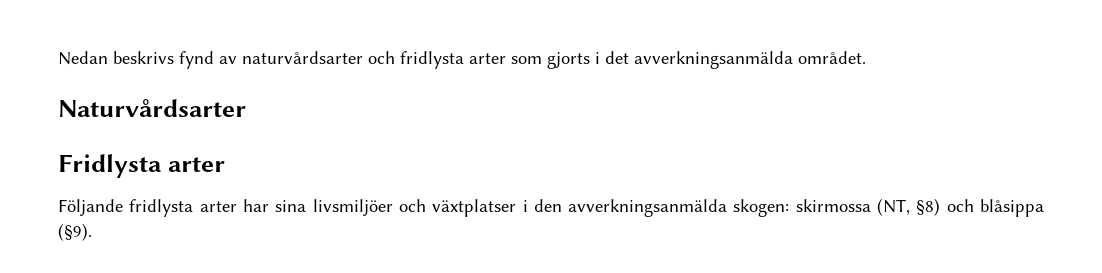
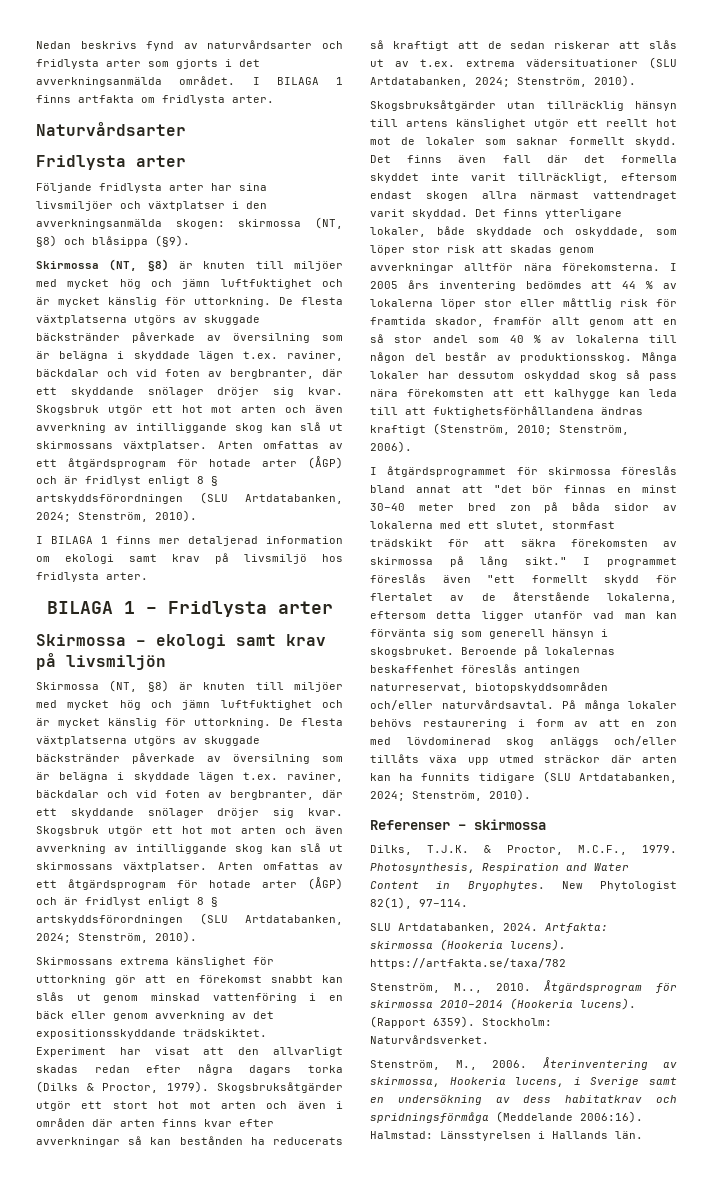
(866, 57) none -> [252,77,343,85] [36,95,274,105] I BILAGA 1 finns artfakta om fridlysta arter.
(92, 232) none -> [36,259,343,272] [36,279,343,289] [36,297,343,307] [36,315,260,325] [36,332,343,343] [36,351,343,361] [36,369,343,379] [36,387,344,397] [36,405,343,415] [36,422,343,433] [36,441,343,451] [36,456,343,469] [36,476,218,486] [36,492,343,504] [36,510,197,522] [36,536,343,546] [36,553,343,564] [36,572,148,582] [46,601,333,617] [36,634,326,649] [36,653,166,670] [36,680,343,692] [36,700,343,710] [36,718,343,728] [36,736,260,746] [36,753,343,764] [36,772,343,782] [36,790,343,800] [36,808,344,818] [36,826,343,836] [36,843,343,854] [36,862,343,872] [36,877,343,890] [36,897,218,907] [36,913,343,925] [36,931,197,943] [36,957,274,967] [36,975,343,985] [36,992,343,1003] [36,1011,274,1021] [36,1029,267,1039] [36,1047,343,1057] [36,1064,343,1075] [36,1081,343,1093] [36,1101,343,1111] [36,1118,274,1127] [36,1136,343,1147] [370,40,677,51] [370,57,677,69] [370,75,636,87] [370,100,677,111] [370,119,677,129] [370,137,677,147] [370,155,677,163] [370,173,677,183] [370,191,677,201] [370,209,622,219] [370,226,677,237] [370,245,594,255] [370,263,677,273] [370,280,677,291] [370,298,677,309] [370,317,677,327] [370,334,677,343] [370,352,677,363] [370,370,677,381] [370,389,677,399] [370,406,643,417] [370,423,629,435] [370,441,412,453] [370,466,677,477] [370,485,677,493] [370,502,677,513] [370,521,615,531] [370,539,677,547] [370,556,677,567] [370,574,677,585] [370,592,677,603] [370,611,677,621] [370,629,608,639] [370,646,615,657] [370,664,580,675] [370,682,608,693] [370,700,677,711] [370,719,677,729] [370,736,677,747] [370,754,677,765] [370,771,677,783] [370,789,531,801] [370,819,546,830] [370,845,677,855] [370,863,629,873] [370,881,677,891] [370,897,468,909] [370,923,608,933] [370,939,566,951] [370,958,566,969] [370,980,677,993] [370,998,636,1010] [370,1016,552,1028] [370,1035,489,1044] [370,1057,677,1070] [370,1077,677,1087] [370,1095,677,1105] [370,1111,643,1123] [370,1131,643,1141] // Skirmossa (NT, §8) är knuten till miljöer med mycket hög och jämn luftfuktighet och är mycket känslig för uttorkning. De flesta växtplatserna utgörs av skuggade bäckstränder påverkade av översilning som är belägna i skyddade lägen t.ex. raviner, bäckdalar och vid foten av bergbranter, där ett skyddande snölager dröjer sig kvar. Skogsbruk utgör ett hot mot arten och även avverkning av intilliggande skog kan slå ut skirmossans växtplatser. Arten omfattas av ett åtgärdsprogram för hotade arter (ÅGP) och är fridlyst enligt 8 § artskyddsförordningen (SLU Artdatabanken, 2024; Stenström, 2010). // I BILAGA 1 finns mer detaljerad information om ekologi samt krav på livsmiljö hos fridlysta arter. // BILAGA 1 – Fridlysta arter // Skirmossa – ekologi samt krav på livsmiljön // Skirmossa (NT, §8) är knuten till miljöer med mycket hög och jämn luftfuktighet och är mycket känslig för uttorkning. De flesta växtplatserna utgörs av skuggade bäckstränder påverkade av översilning som är belägna i skyddade lägen t.ex. raviner, bäckdalar och vid foten av bergbranter, där ett skyddande snölager dröjer sig kvar. Skogsbruk utgör ett hot mot arten och även avverkning av intilliggande skog kan slå ut skirmossans växtplatser. Arten omfattas av ett åtgärdsprogram för hotade arter (ÅGP) och är fridlyst enligt 8 § artskyddsförordningen (SLU Artdatabanken, 2024; Stenström, 2010). // Skirmossans extrema känslighet för uttorkning gör att en förekomst snabbt kan slås ut genom minskad vattenföring i en bäck eller genom avverkning av det expositionsskyddande trädskiktet. Experiment har visat att den allvarligt skadas redan efter några dagars torka (Dilks & Proctor, 1979). Skogsbruksåtgärder utgör ett stort hot mot arten och även i områden där arten finns kvar efter avverkningar så kan bestånden ha reducerats så kraftigt att de sedan riskerar att slås ut av t.ex. extrema vädersituationer (SLU Artdatabanken, 2024; Stenström, 2010). // Skogsbruksåtgärder utan tillräcklig hänsyn till artens känslighet utgör ett reellt hot mot de lokaler som saknar formellt skydd. Det finns även fall där det formella skyddet inte varit tillräckligt, eftersom endast skogen allra närmast vattendraget varit skyddad. Det finns ytterligare lokaler, både skyddade och oskyddade, som löper stor risk att skadas genom avverkningar alltför nära förekomsterna. I 2005 års inventering bedömdes att 44 % av lokalerna löper stor eller måttlig risk för framtida skador, framför allt genom att en så stor andel som 40 % av lokalerna till någon del består av produktionsskog. Många lokaler har dessutom oskyddad skog så pass nära förekomsten att ett kalhygge kan leda till att fuktighetsförhållandena ändras kraftigt (Stenström, 2010; Stenström, 2006). // I åtgärdsprogrammet för skirmossa föreslås bland annat att "det bör finnas en minst 30–40 meter bred zon på båda sidor av lokalerna med ett slutet, stormfast trädskikt för att säkra förekomsten av skirmossa på lång sikt." I programmet föreslås även "ett formellt skydd för flertalet av de återstående lokalerna, eftersom detta ligger utanför vad man kan förvänta sig som generell hänsyn i skogsbruket. Beroende på lokalernas beskaffenhet föreslås antingen naturreservat, biotopskyddsområden och/eller naturvårdsavtal. På många lokaler behövs restaurering i form av att en zon med lövdominerad skog anläggs och/eller tillåts växa upp utmed sträckor där arten kan ha funnits tidigare (SLU Artdatabanken, 2024; Stenström, 2010). // Referenser – skirmossa // Dilks, T.J.K. & Proctor, M.C.F., 1979. Photosynthesis, Respiration and Water Content in Bryophytes. New Phytologist 82(1), 97–114. // SLU Artdatabanken, 2024. Artfakta: skirmossa (Hookeria lucens). https://artfakta.se/taxa/782 // Stenström, M.., 2010. Åtgärdsprogram för skirmossa 2010–2014 (Hookeria lucens). (Rapport 6359). Stockholm: Naturvårdsverket. // Stenström, M., 2006. Återinventering av skirmossa, Hookeria lucens, i Sverige samt en undersökning av dess habitatkrav och spridningsförmåga (Meddelande 2006:16). Halmstad: Länsstyrelsen i Hallands län.

